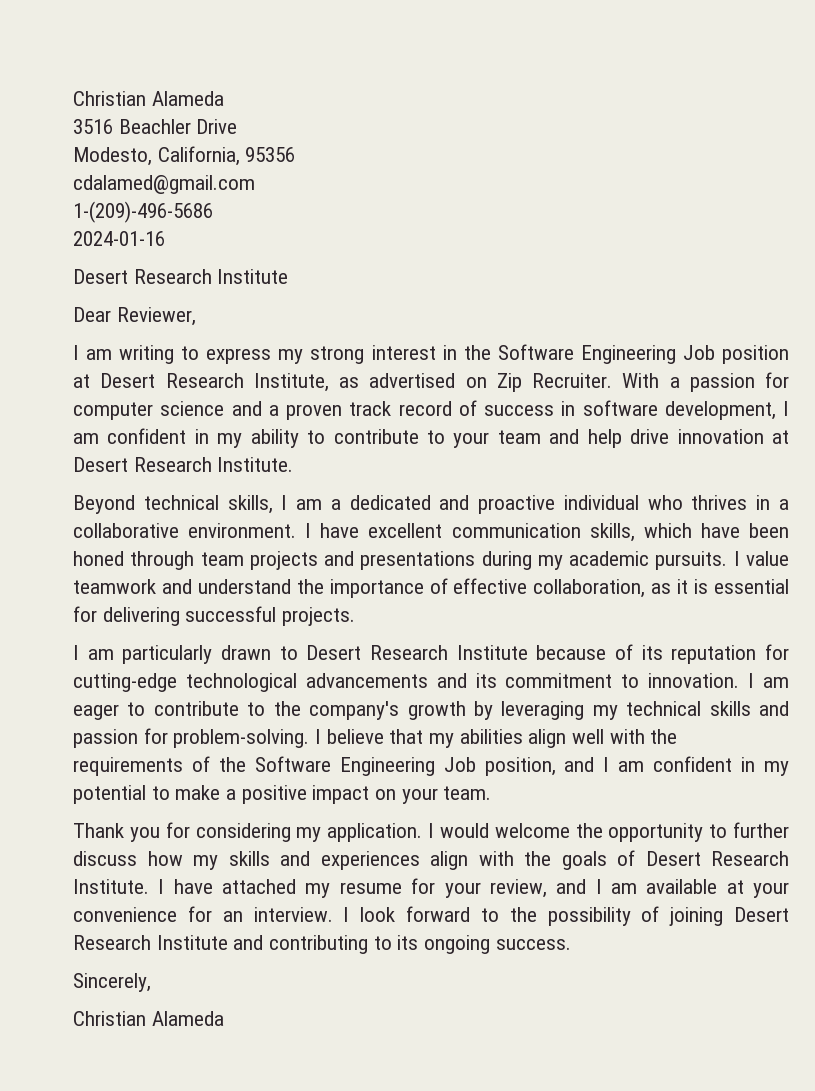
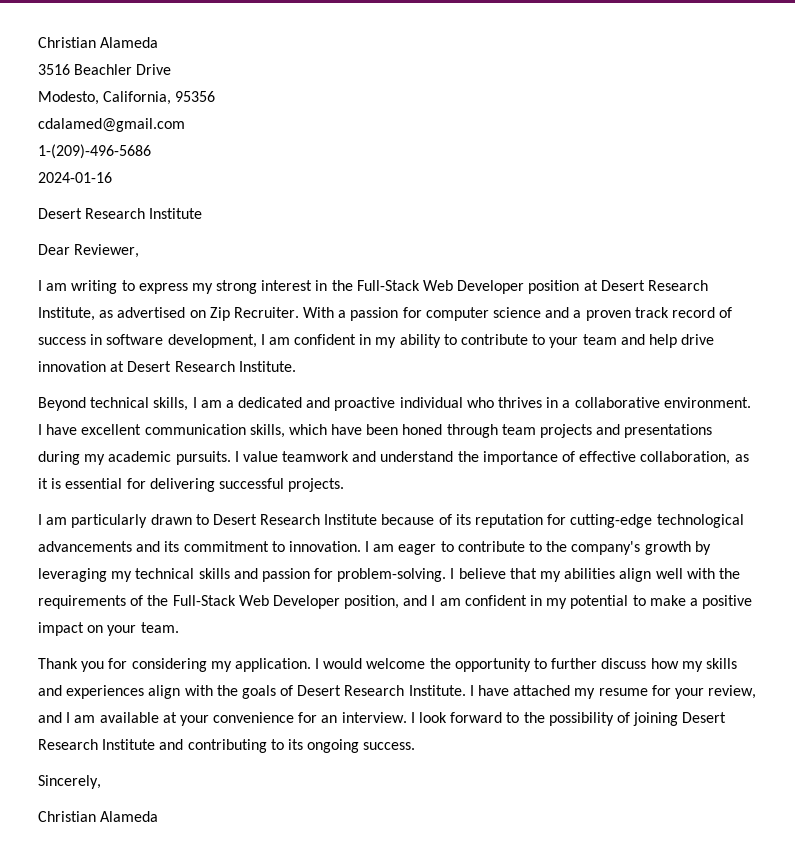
[497,344,715,364] Software Engineering Job -> [356,280,525,294] Full-Stack Web Developer
[254,756,476,776] Software Engineering Job -> [172,595,340,609] Full-Stack Web Developer

